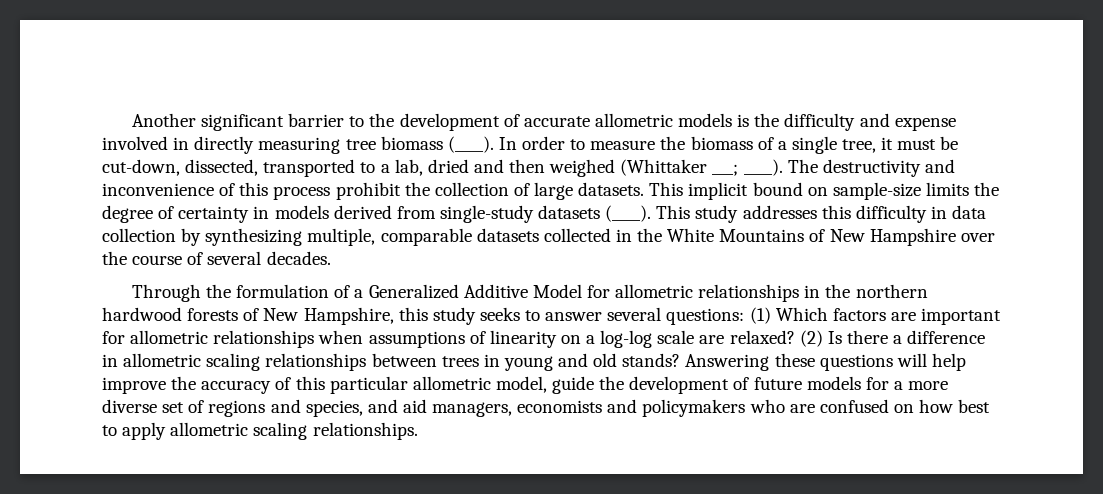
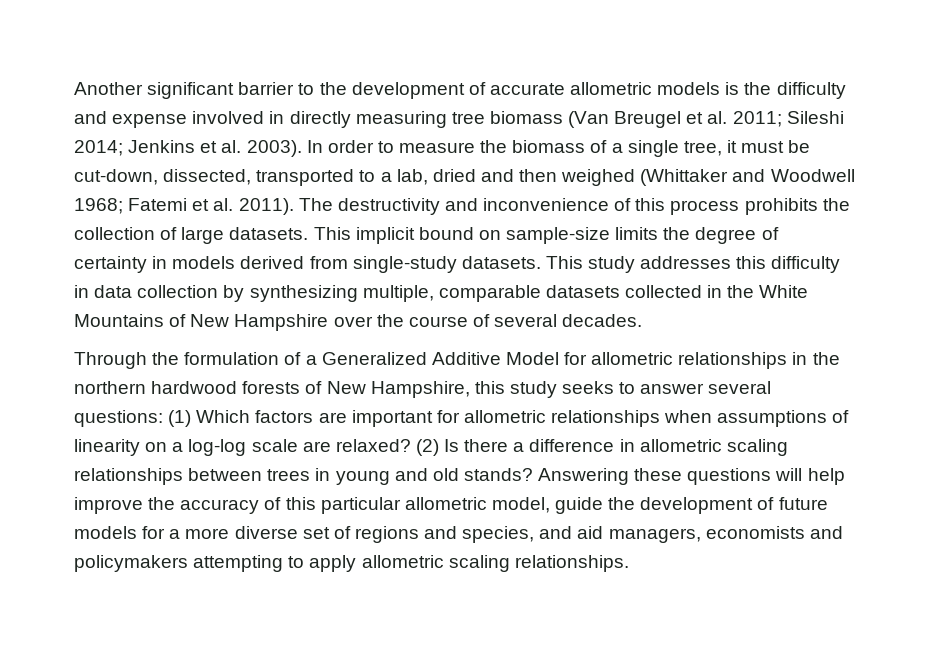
[447,136,494,153] (____). -> [568,111,844,128] [74,140,302,157] (Van Breugel et al. 2011; Sileshi 2014; Jenkins et al. 2003).
[712,159,783,176] ___; ____). -> [732,169,855,182] [74,198,294,215] and Woodwell 1968; Fatemi et al. 2011).
[335,182,401,200] prohibit -> [744,198,818,215] prohibits
[538,205,652,222] datasets (____). -> [461,256,541,269] datasets.
[749,399,991,413] who are confused on how best -> [193,555,284,572] attempting

